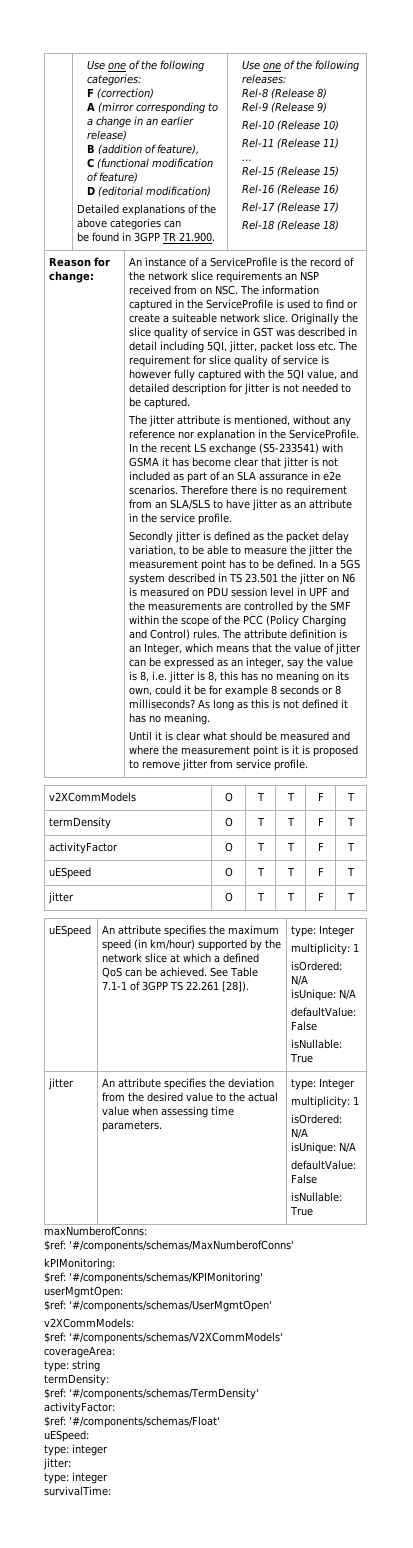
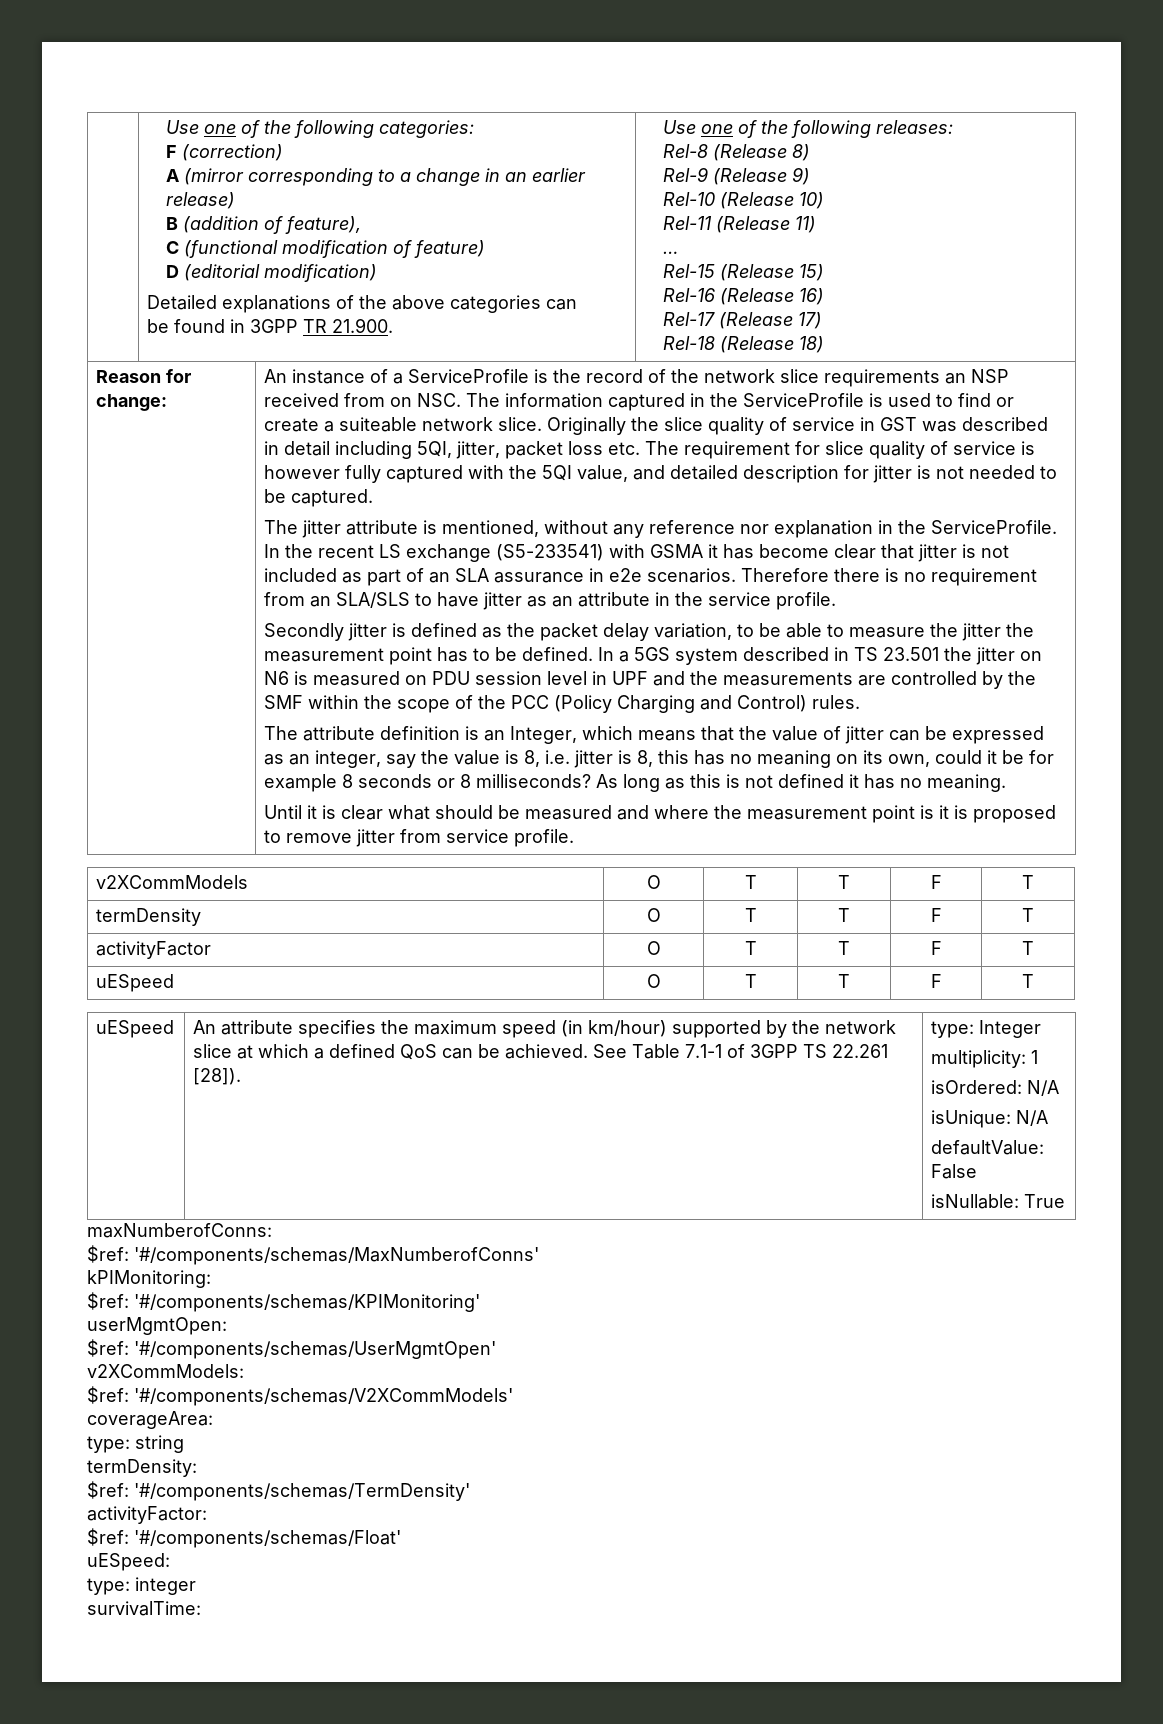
(221, 634) none -> (861, 702) //
[48,892,75,904] [224,892,233,902] [256,892,265,901] [286,892,295,901] [317,892,324,901] [347,892,355,901] // jitter | O | T | T | F | T -> (1034, 981) none
[48,1078,75,1090] [102,1078,275,1090] [102,1092,279,1102] [102,1106,235,1118] [102,1121,163,1132] [291,1078,356,1090] [291,1096,360,1108] [291,1114,343,1124] [291,1128,309,1139] [291,1142,357,1154] [291,1160,357,1170] [291,1174,318,1184] [291,1192,343,1202] [290,1206,314,1216] // jitter | An attribute specifies the deviation from the desired value to the actual value when assessing time parameters. | type: Integer // multiplicity: 1 // isOrdered: N/A // isUnique: N/A // defaultValue: False // isNullable: True -> (1066, 1201) none
[43,1458,71,1470] [44,1472,108,1484] // jitter: // type: integer -> (196, 1586) none

